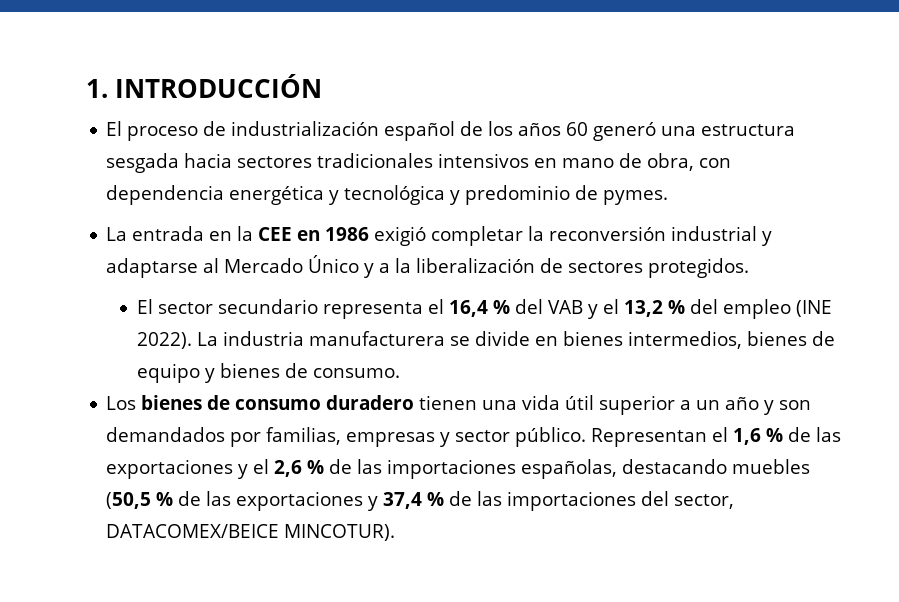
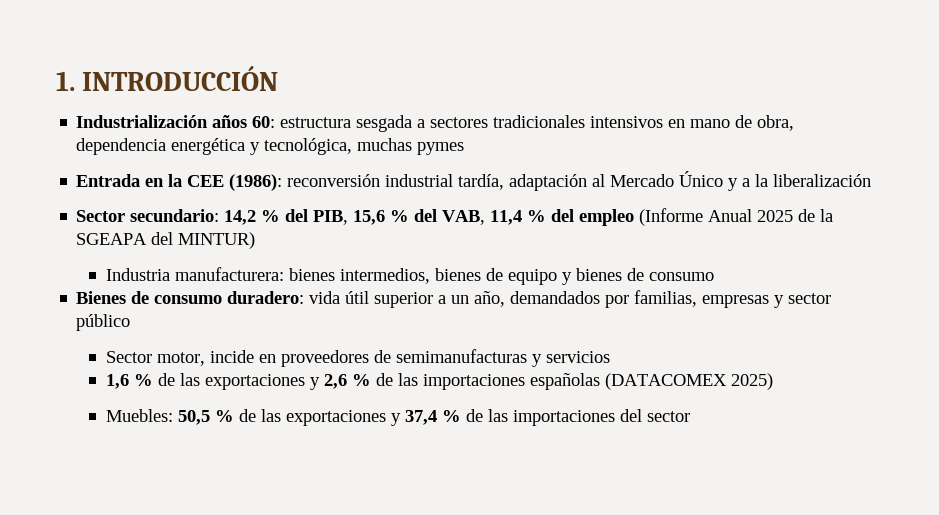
[106,121,697,141] El proceso de industrialización español de los años 60 generó una -> [76,115,276,128] Industrialización años 60:
[184,153,233,168] hacia -> [417,119,426,128] a
[699,158,732,168] con -> (795, 123) none
[344,185,669,205] [106,226,773,246] [106,258,199,278] tecnológica y predominio de pymes. // La entrada en la CEE en 1986 exigió completar la reconversión industrial y adaptarse -> [264,138,465,155] [76,174,588,191] tecnológica, muchas pymes // Entrada en la CEE (1986): reconversión industrial tardía, adaptación
[540,258,750,278] [136,299,832,319] [136,331,558,349] de sectores protegidos. // El sector secundario representa el 16,4 % del VAB y el 13,2 % del empleo (INE 2022). La industria manufacturera se divide en -> [76,208,834,226] [76,232,256,249] [105,267,284,281] // Sector secundario: 14,2 % del PIB, 15,6 % del VAB, 11,4 % del empleo (Informe Anual 2025 de la SGEAPA del MINTUR) // Industria manufacturera:
[312,368,400,378] [106,395,518,410] consumo. // Los bienes de consumo duradero tienen una -> [648,272,714,281] [76,291,305,304] consumo // Bienes de consumo duradero:
[725,397,812,415] año y son -> [474,291,506,307] año,
[515,427,729,447] público. Representan el -> [76,314,131,331] [105,349,610,367] público // Sector motor, incide en proveedores de semimanufacturas y servicios //
[253,459,270,474] el -> (320, 383) none
[521,459,811,479] [106,492,152,509] españolas, destacando muebles (50,5 -> [529,373,773,390] [105,409,210,425] españolas (DATACOMEX 2025) // Muebles: 50,5
[674,494,735,509] [106,524,396,541] sector, DATACOMEX/BEICE MINCOTUR). -> [646,411,690,422] sector

